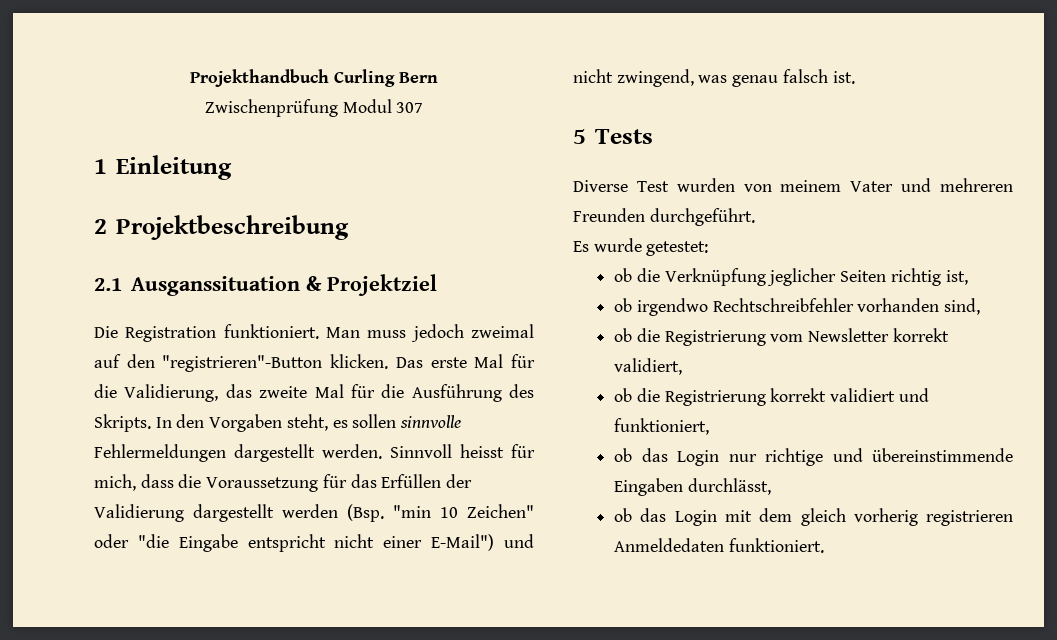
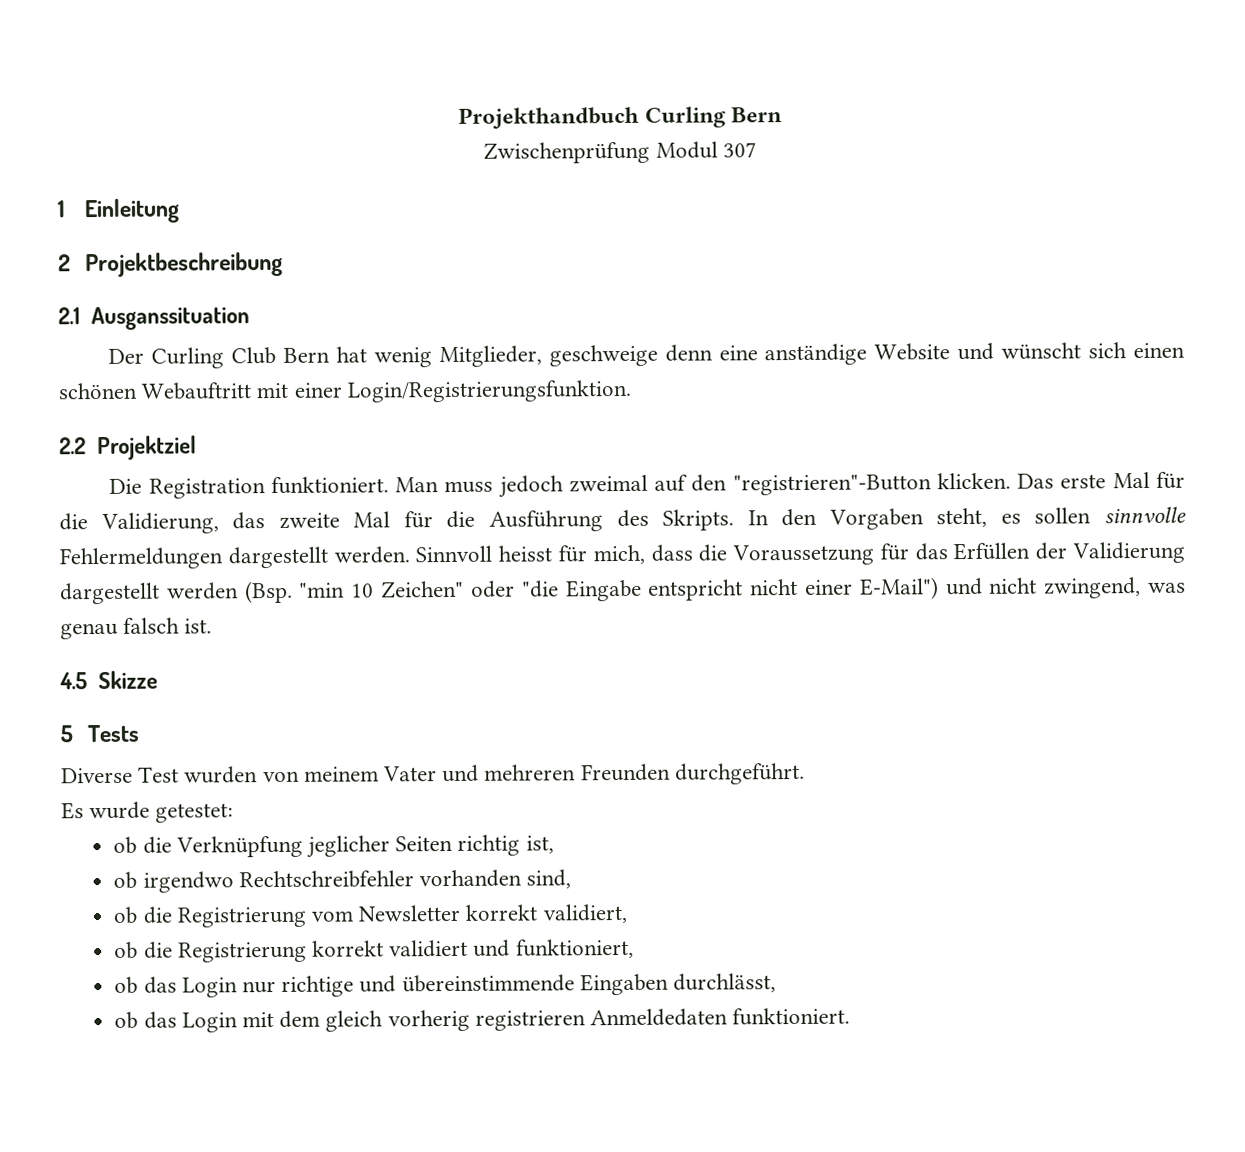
[305,276,322,291] & -> [108,342,1185,369] [58,379,631,403] [59,437,86,455] // Der Curling Club Bern hat wenig Mitglieder, geschweige denn eine anständige Website und wünscht sich einen schönen Webauftritt mit einer Login/Registrierungsfunktion. // 2.2
(855, 77) none -> [59,670,158,690] // 4.5 Skizze

